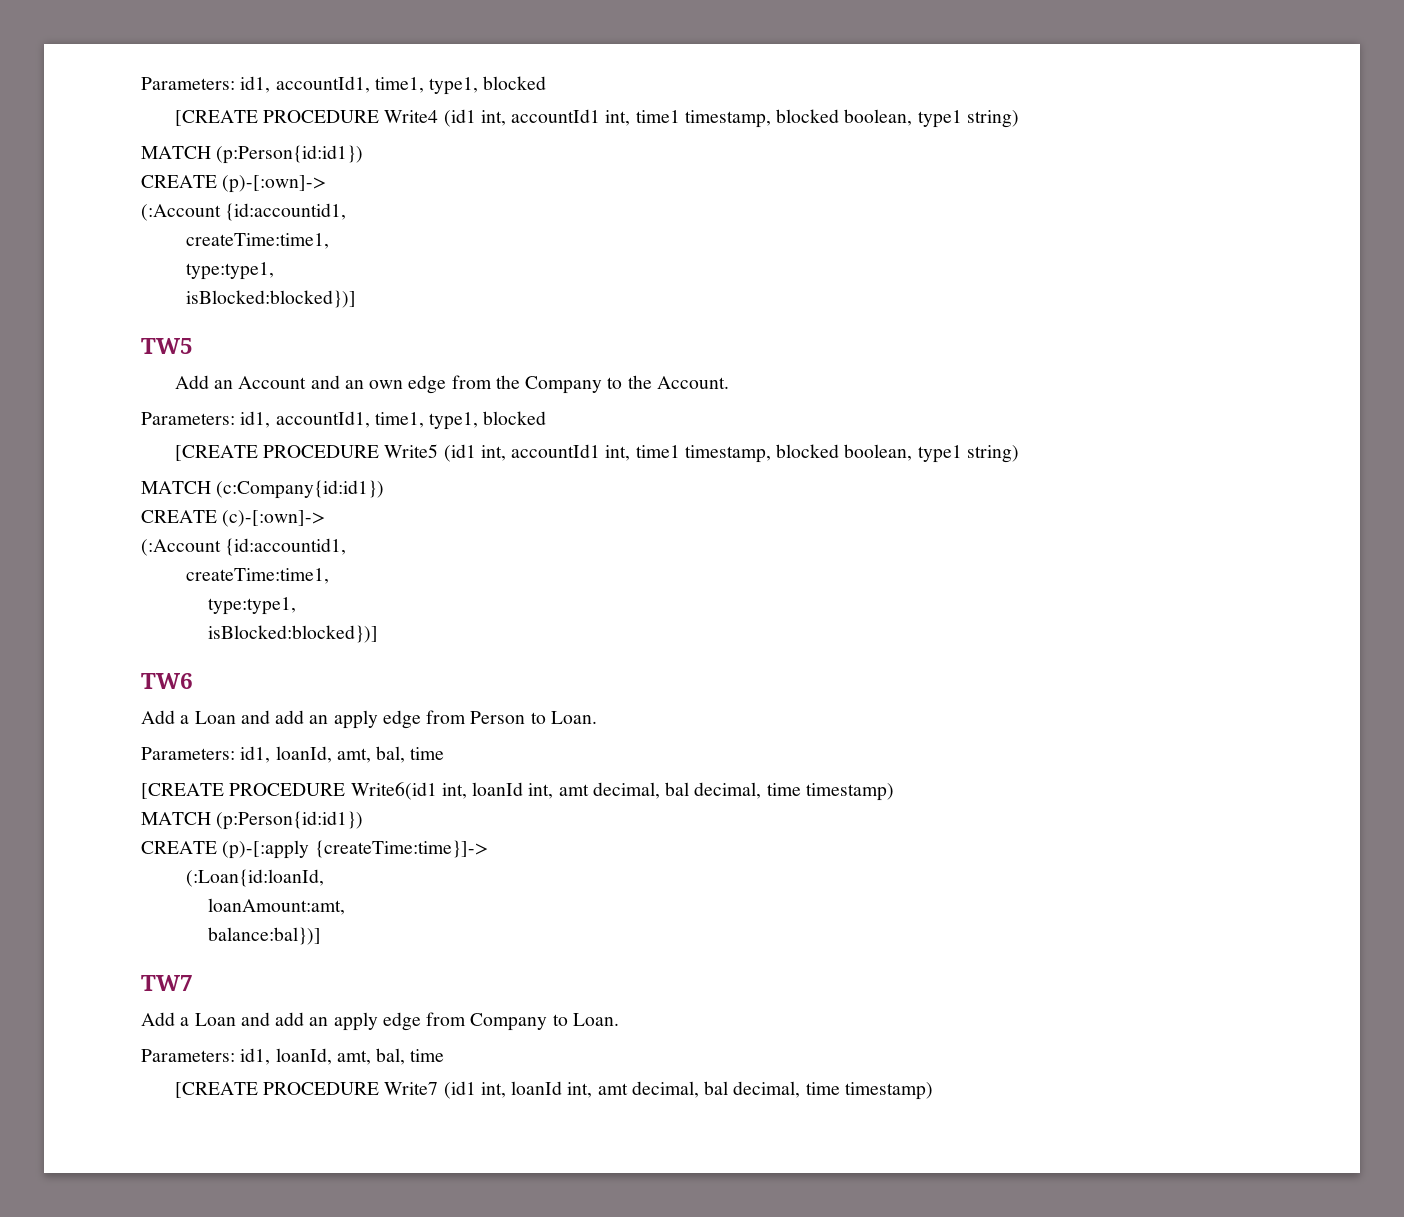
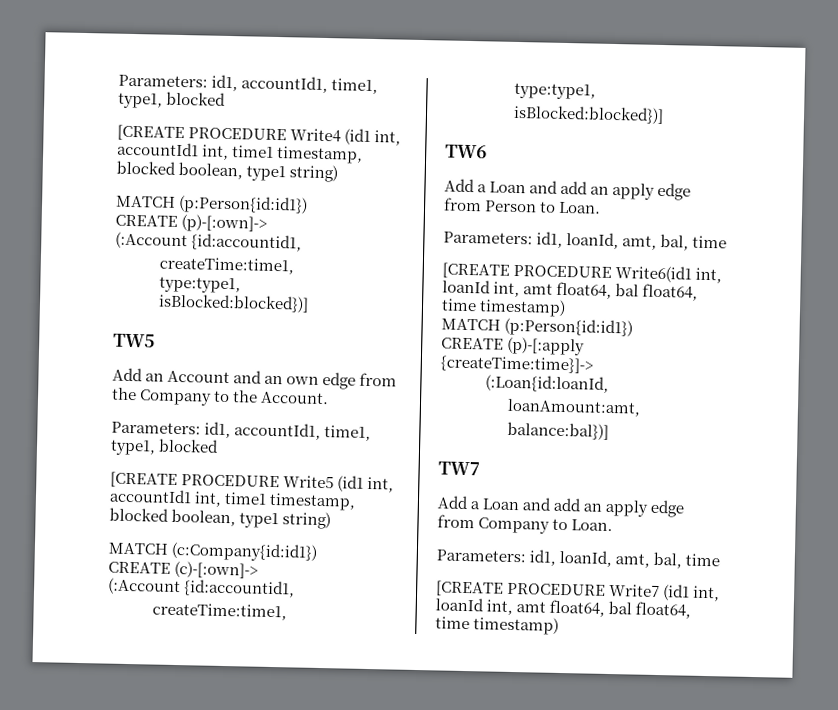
[592,782,762,799] decimal, bal decimal, -> [556,281,699,301] float64, bal float64,
[631,1081,801,1098] decimal, bal decimal, -> [549,599,692,619] float64, bal float64,

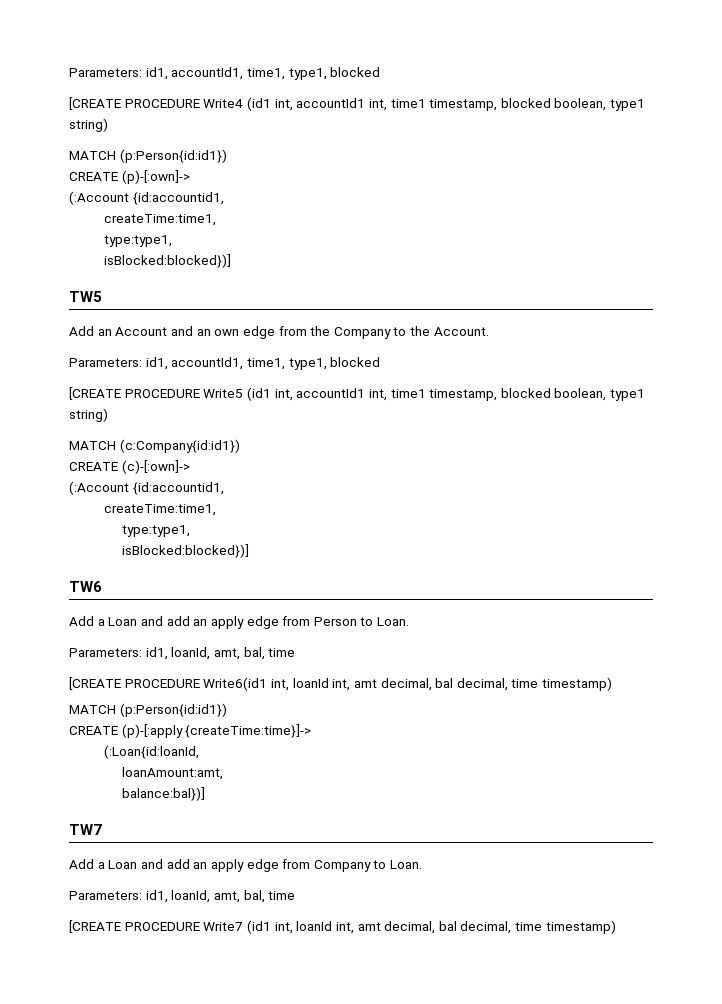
[556,281,699,301] float64, bal float64, -> [380,678,508,691] decimal, bal decimal,
[549,599,692,619] float64, bal float64, -> [384,921,512,934] decimal, bal decimal,

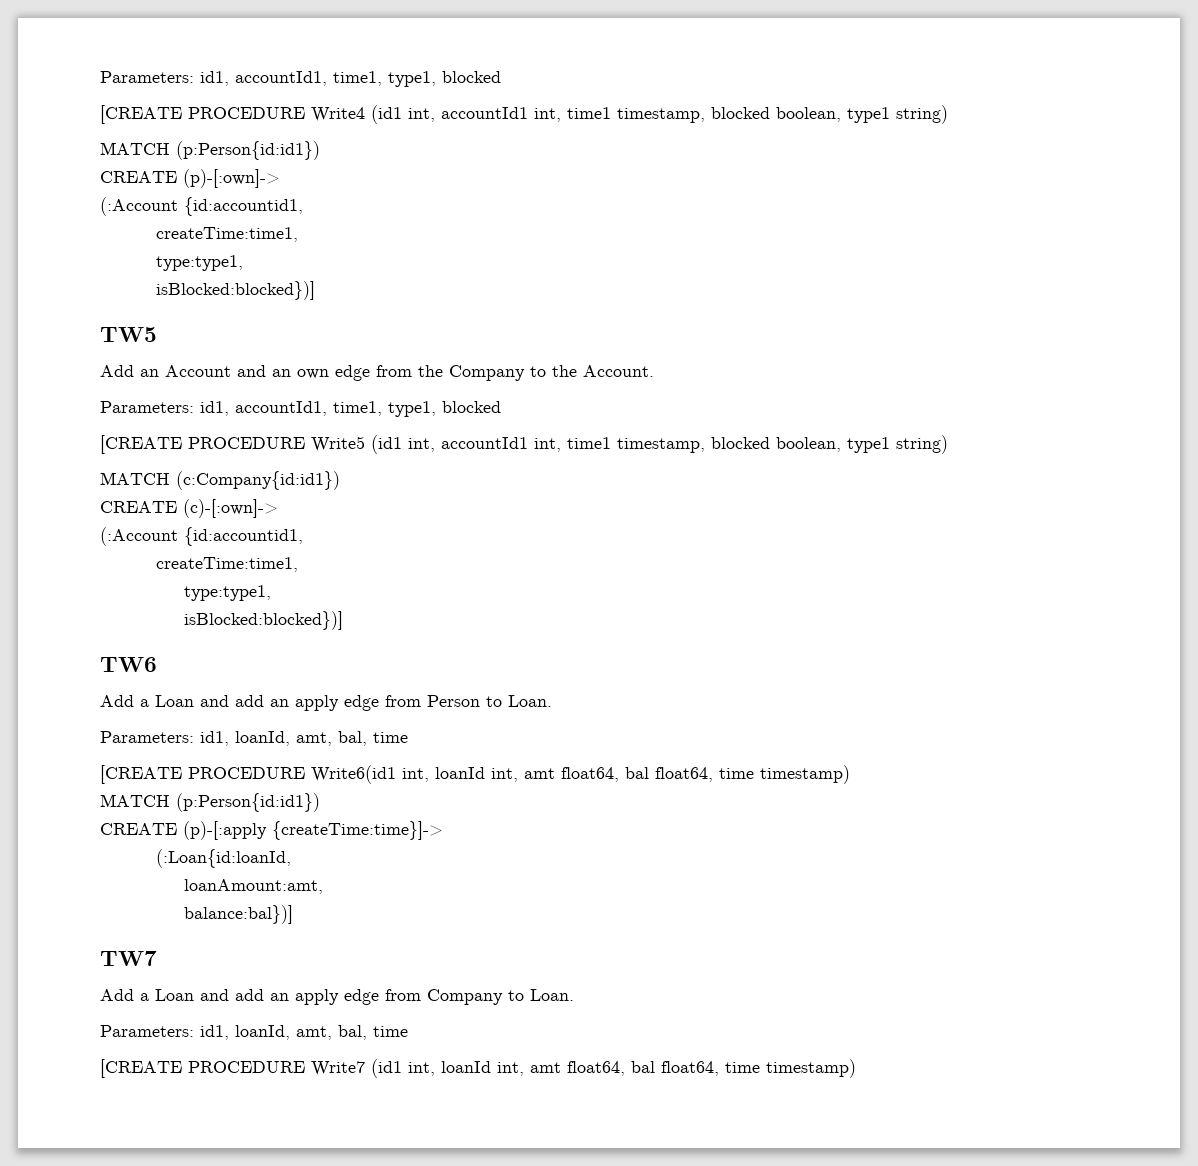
[380,678,508,691] decimal, bal decimal, -> [561,767,713,782] float64, bal float64,
[384,921,512,934] decimal, bal decimal, -> [567,1061,719,1076] float64, bal float64,

